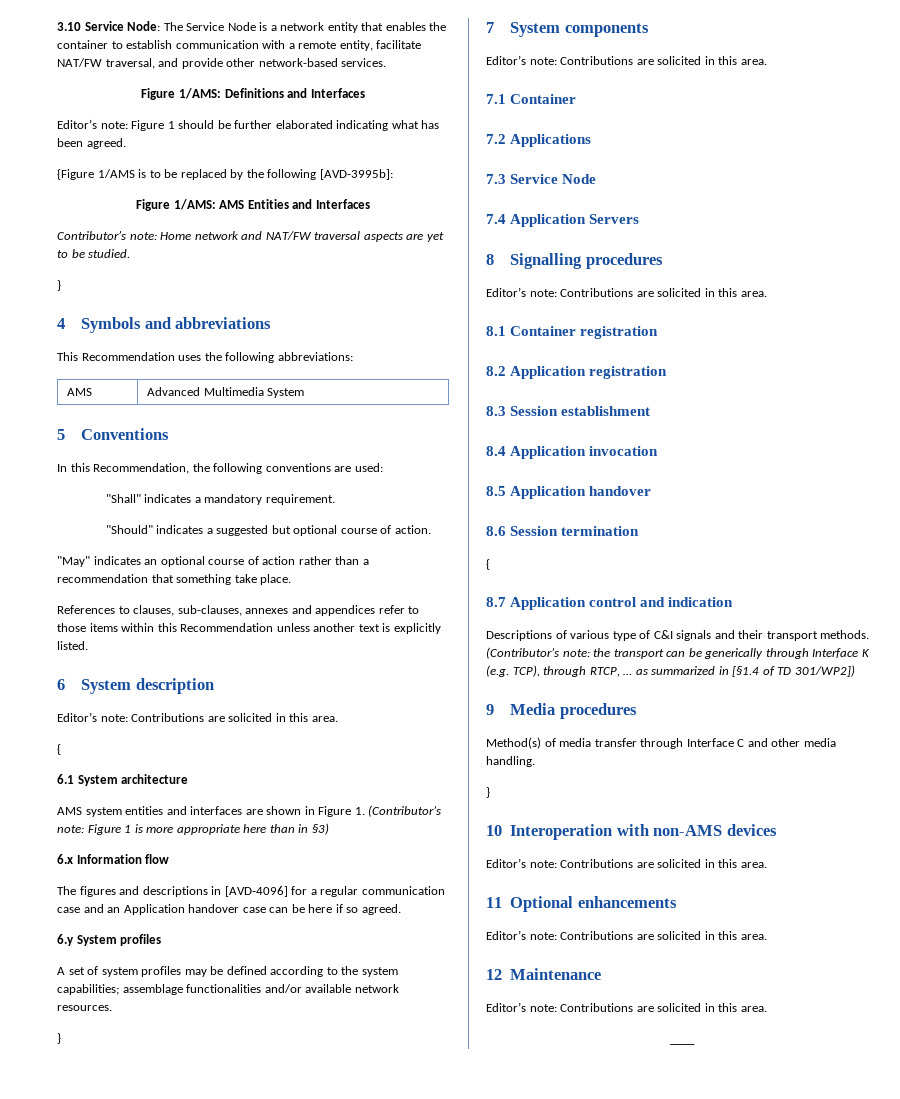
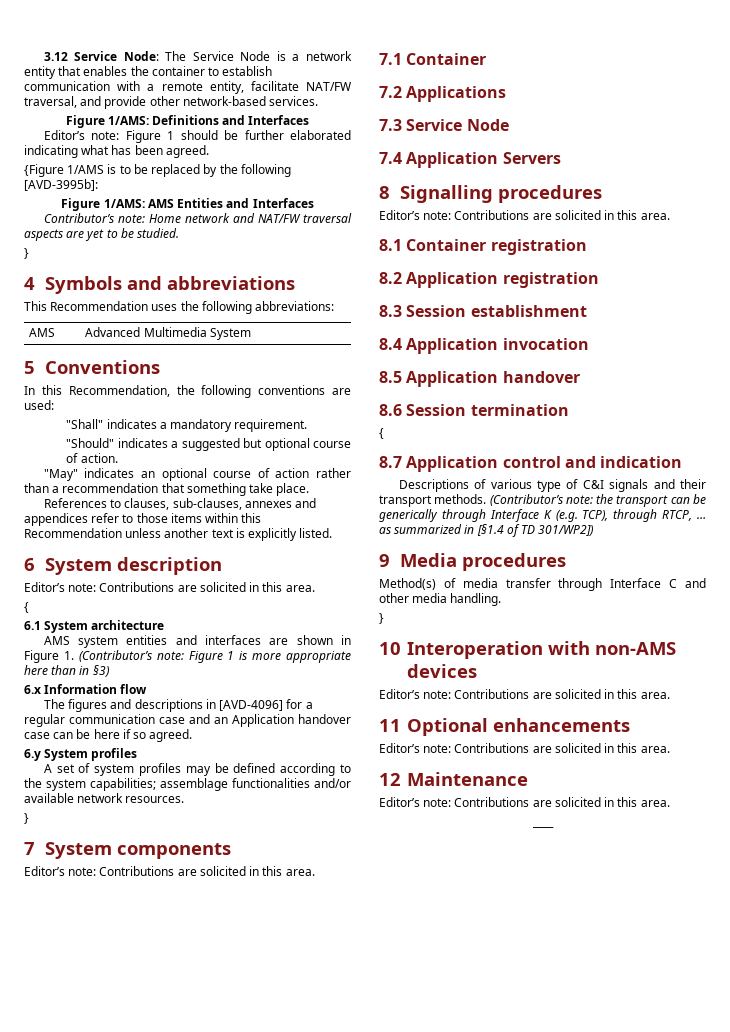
[57,22,81,31] 3.10 -> [43,52,68,61] 3.12

